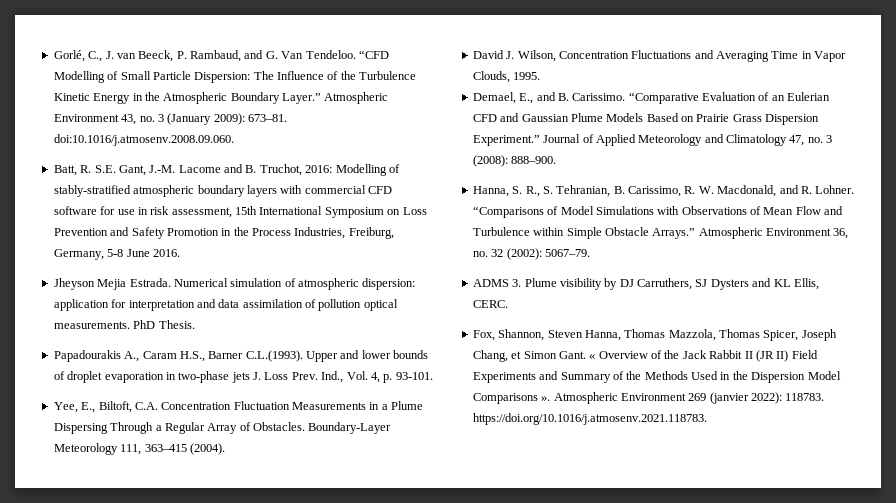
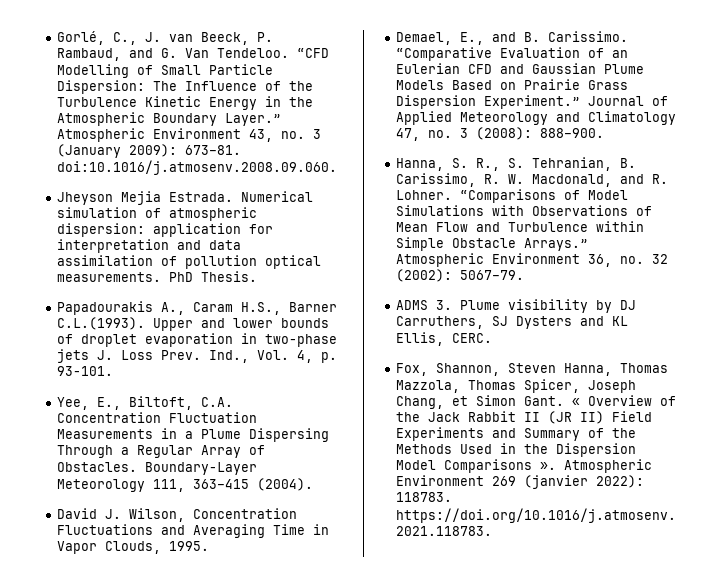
[53,164,400,176] [53,185,392,197] [53,206,427,218] [53,227,394,239] [53,249,180,260] // Batt, R. S.E. Gant, J.-M. Lacome and B. Truchot, 2016: Modelling of stably-stratified atmospheric boundary layers with commercial CFD software for use in risk assessment, 15th International Symposium on Loss Prevention and Safety Promotion in the Process Industries, Freiburg, Germany, 5-8 June 2016. -> (338, 167) none

